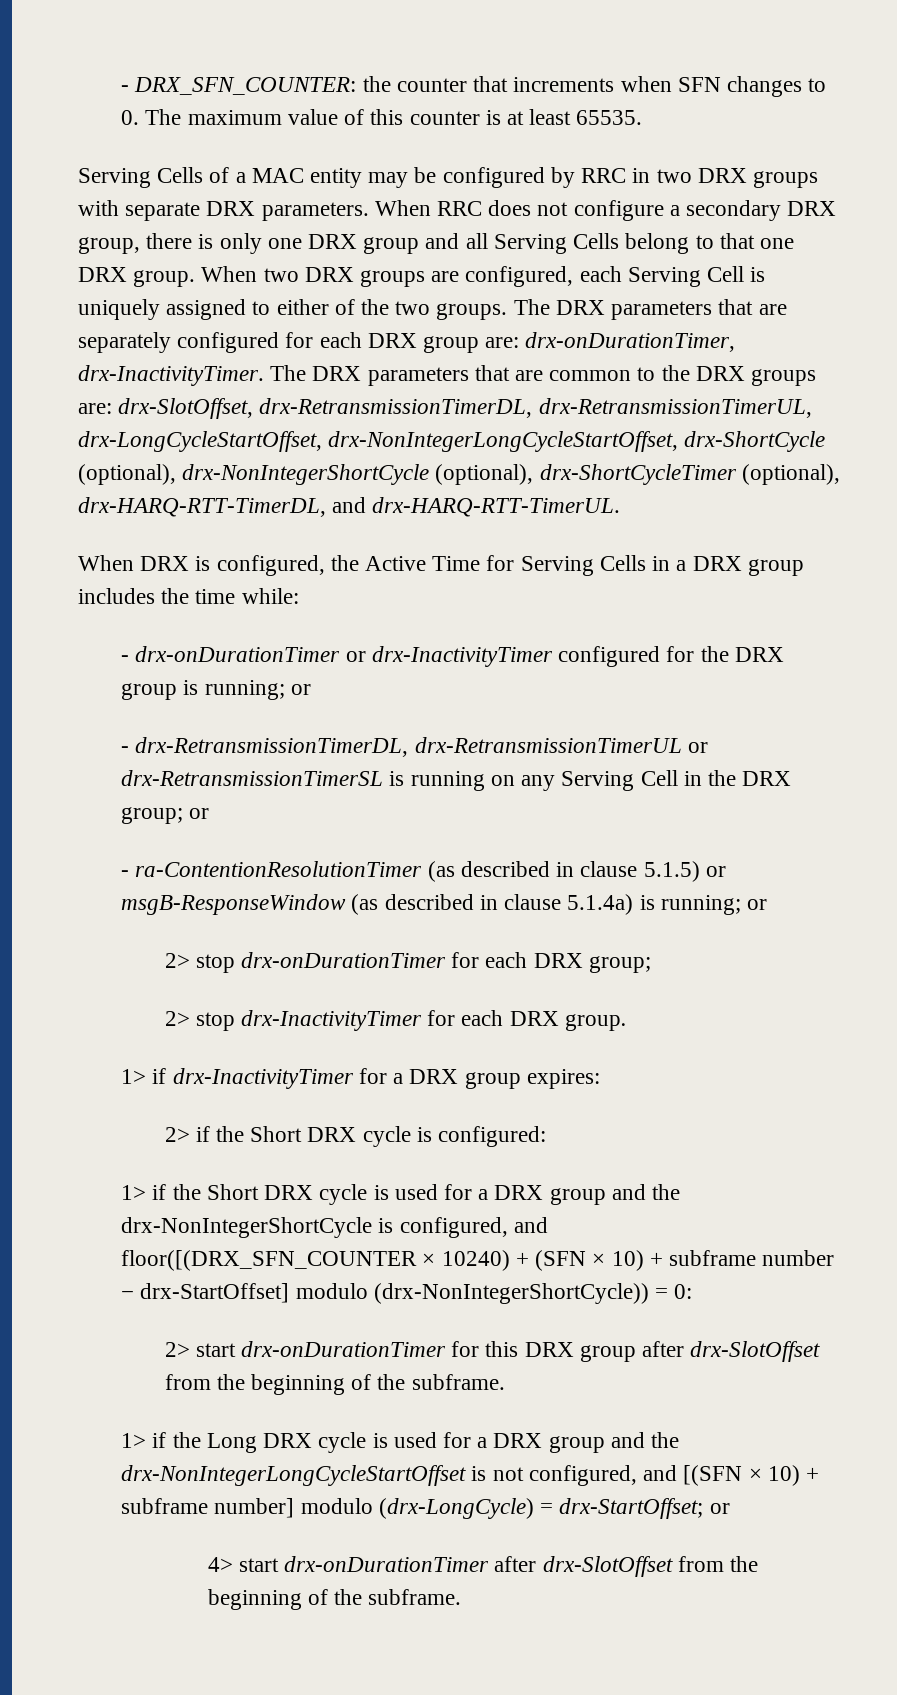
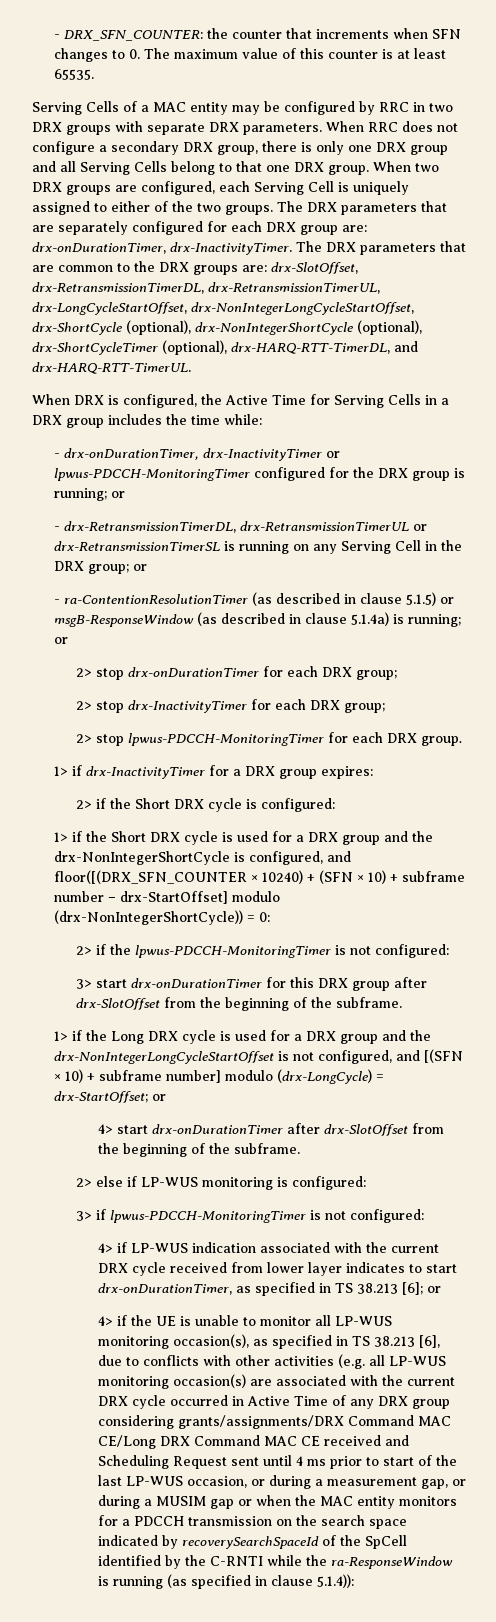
[135,646,553,667] drx-onDurationTimer or drx-InactivityTimer -> [64,448,341,461] [54,468,251,481] drx-onDurationTimer, drx-InactivityTimer or lpwus-PDCCH-MonitoringTimer
(559, 1018) none -> [344,703,386,713] [76,732,418,746] group; // 2> stop lpwus-PDCCH-MonitoringTimer for each DRX
(190, 1349) none -> [96,944,450,958] [76,979,93,989] if the lpwus-PDCCH-MonitoringTimer is not configured: // 3>
(462, 1597) none -> [76,1176,367,1190] [76,1209,425,1223] [98,1242,440,1253] [98,1262,458,1276] [98,1282,442,1296] [98,1315,393,1326] [98,1334,441,1349] [98,1354,447,1369] [98,1374,456,1389] [98,1395,451,1409] [98,1415,452,1429] [98,1435,410,1449] [98,1455,458,1469] [98,1475,467,1489] [98,1495,458,1509] [98,1515,408,1529] [98,1535,408,1549] [98,1555,454,1569] [98,1574,355,1589] // 2> else if LP-WUS monitoring is configured: // 3> if lpwus-PDCCH-MonitoringTimer is not configured: // 4> if LP-WUS indication associated with the current DRX cycle received from lower layer indicates to start drx-onDurationTimer, as specified in TS 38.213 [6]; or // 4> if the UE is unable to monitor all LP-WUS monitoring occasion(s), as specified in TS 38.213 [6], due to conflicts with other activities (e.g. all LP-WUS monitoring occasion(s) are associated with the current DRX cycle occurred in Active Time of any DRX group considering grants/assignments/DRX Command MAC CE/Long DRX Command MAC CE received and Scheduling Request sent until 4 ms prior to start of the last LP-WUS occasion, or during a measurement gap, or during a MUSIM gap or when the MAC entity monitors for a PDCCH transmission on the search space indicated by recoverySearchSpaceId of the SpCell identified by the C-RNTI while the ra-ResponseWindow is running (as specified in clause 5.1.4)):

